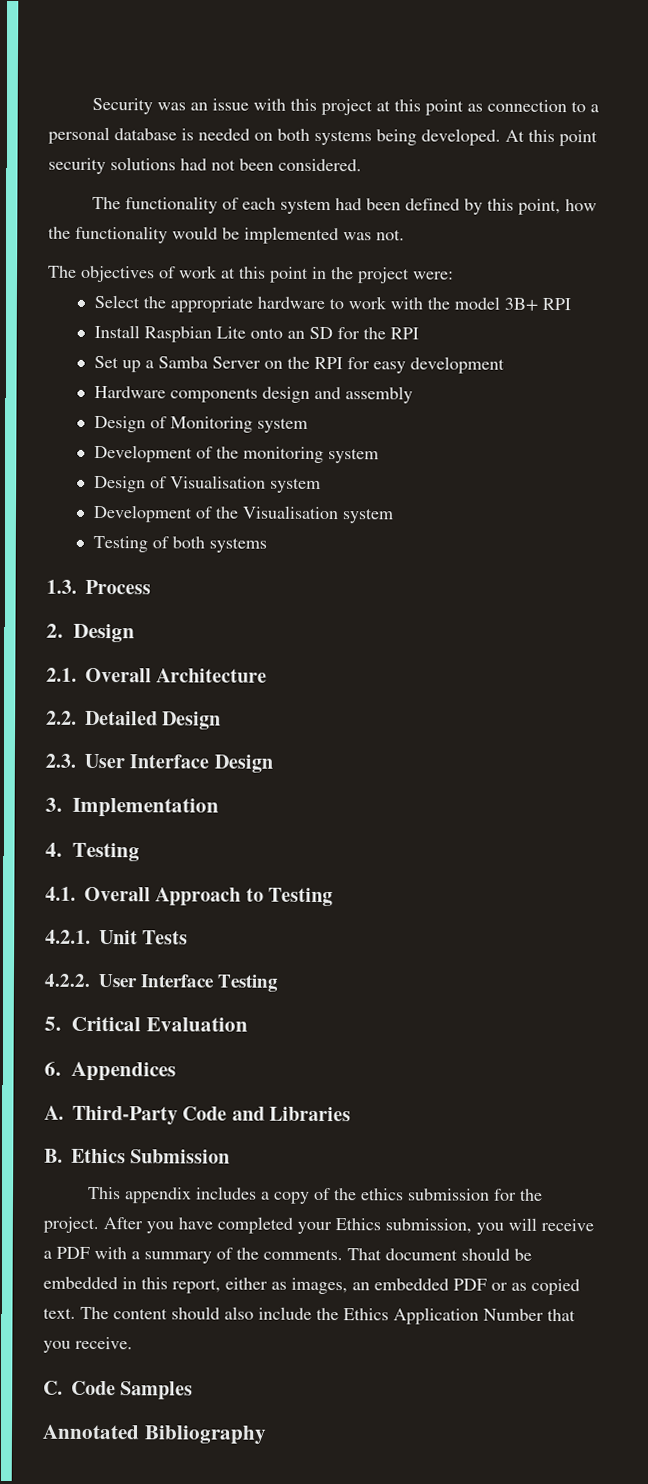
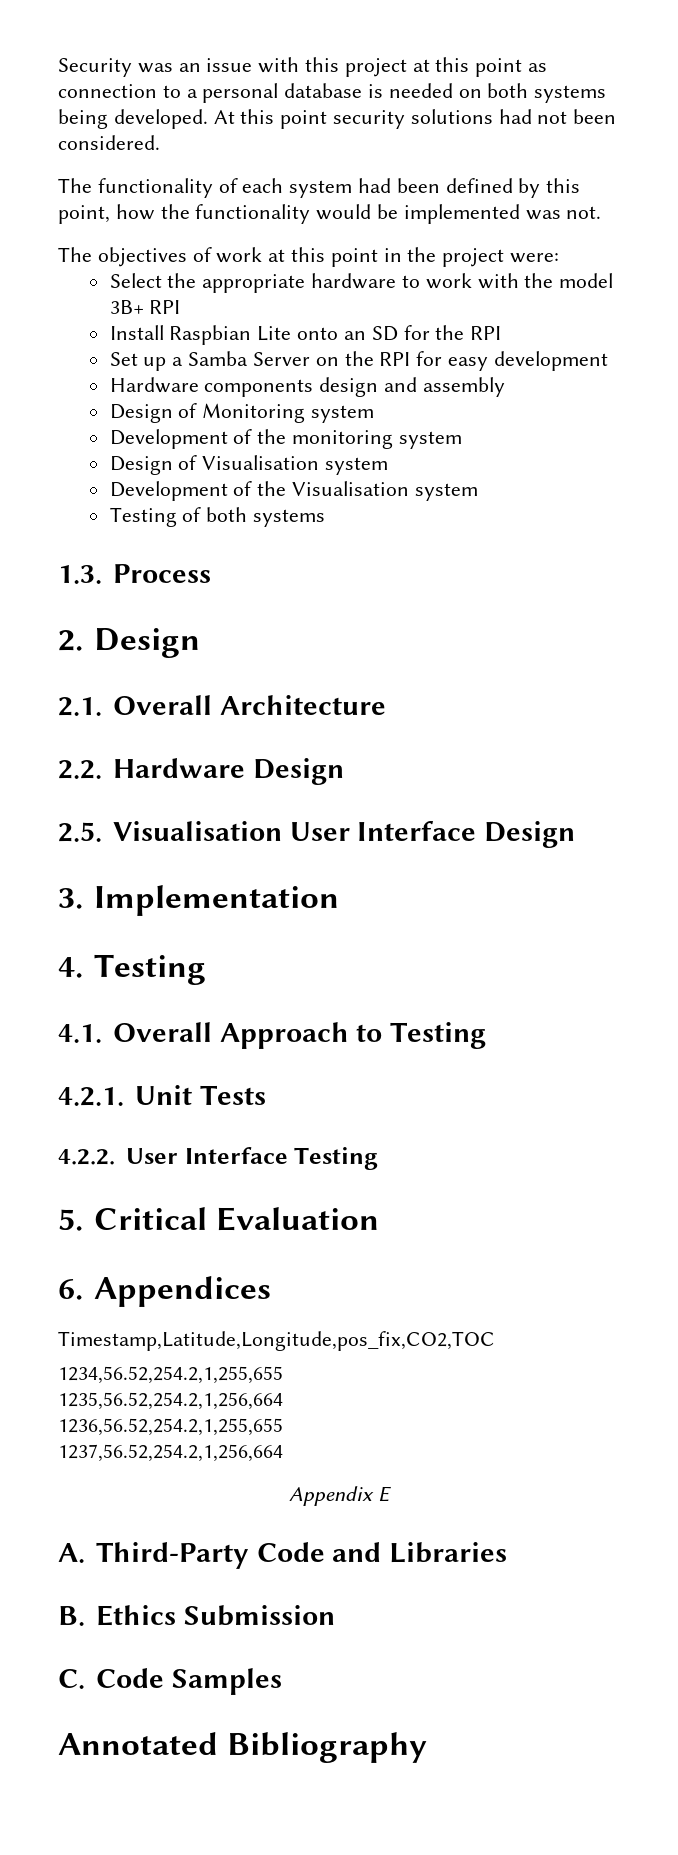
[85,710,222,730] [45,753,76,768] Detailed Design // 2.3. -> [112,758,344,785] [58,821,282,842] Hardware Design // 2.5. Visualisation
(176, 1071) none -> [58,1331,495,1351] [58,1366,283,1384] [58,1392,283,1410] [58,1418,283,1436] [58,1444,283,1462] [289,1486,391,1506] // Timestamp,Latitude,Longitude,pos_fix,CO2,TOC // 1234,56.52,254.2,1,255,655 // 1235,56.52,254.2,1,256,664 // 1236,56.52,254.2,1,255,655 // 1237,56.52,254.2,1,256,664 // Appendix E
[87,1186,543,1204] [43,1216,594,1235] [43,1246,532,1264] [43,1276,580,1296] [43,1306,576,1325] [43,1336,133,1353] // This appendix includes a copy of the ethics submission for the project. After you have completed your Ethics submission, you will receive a PDF with a summary of the comments. That document should be embedded in this report, either as images, an embedded PDF or as copied text. The content should also include the Ethics Application Number that you receive. -> (335, 1615) none

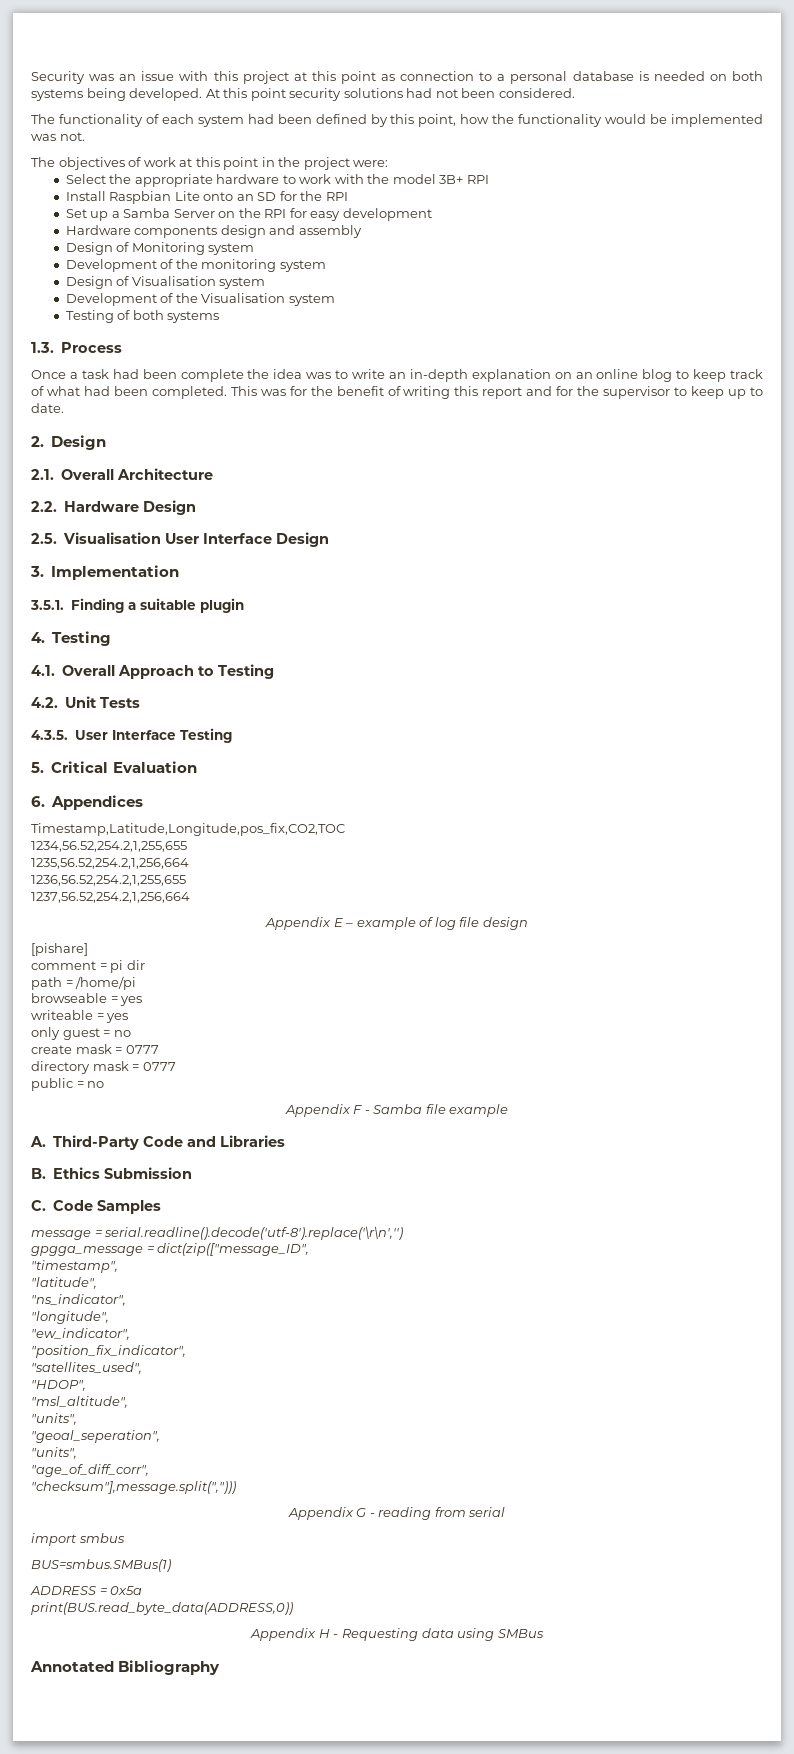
(211, 573) none -> [31,369,763,382] [31,386,764,399] [31,403,64,413] // Once a task had been complete the idea was to write an in-depth explanation on an online blog to keep track of what had been completed. This was for the benefit of writing this report and for the supervisor to keep up to date.
(339, 900) none -> [30,598,244,613] // 3.5.1. Finding a suitable plugin
[58,1087,124,1106] 4.2.1. -> [31,697,58,708] 4.2.
[58,1149,115,1165] 4.2.2. -> [31,730,68,740] 4.3.5.
(391, 1494) none -> [345,917,528,930] [31,943,88,956] [31,960,145,973] [31,976,137,990] [31,993,143,1006] [31,1010,129,1023] [31,1027,131,1040] [31,1044,159,1054] [31,1061,176,1074] [31,1078,105,1091] [284,1104,509,1117] – example of log file design // [pishare] // comment = pi dir // path = /home/pi // browseable = yes // writeable = yes // only guest = no // create mask = 0777 // directory mask = 0777 // public = no // Appendix F - Samba file example
(282, 1681) none -> [31,1226,404,1240] [31,1243,310,1256] [31,1260,118,1273] [31,1277,97,1289] [31,1294,126,1306] [31,1311,109,1324] [31,1328,130,1340] [31,1345,186,1358] [31,1362,142,1374] [31,1380,86,1391] [31,1396,128,1408] [31,1413,77,1425] [31,1430,160,1443] [31,1447,77,1459] [31,1464,149,1477] [31,1481,236,1494] [287,1507,506,1520] [31,1533,125,1546] [31,1559,171,1572] [30,1586,143,1595] [31,1602,293,1615] [250,1628,544,1641] // message = serial.readline().decode('utf-8').replace('\r\n','') // gpgga_message = dict(zip(["message_ID", // "timestamp", // "latitude", // "ns_indicator", // "longitude", // "ew_indicator", // "position_fix_indicator", // "satellites_used", // "HDOP", // "msl_altitude", // "units", // "geoal_seperation", // "units", // "age_of_diff_corr", // "checksum"],message.split(","))) // Appendix G - reading from serial // import smbus // BUS=smbus.SMBus(1) // ADDRESS = 0x5a // print(BUS.read_byte_data(ADDRESS,0)) // Appendix H - Requesting data using SMBus

